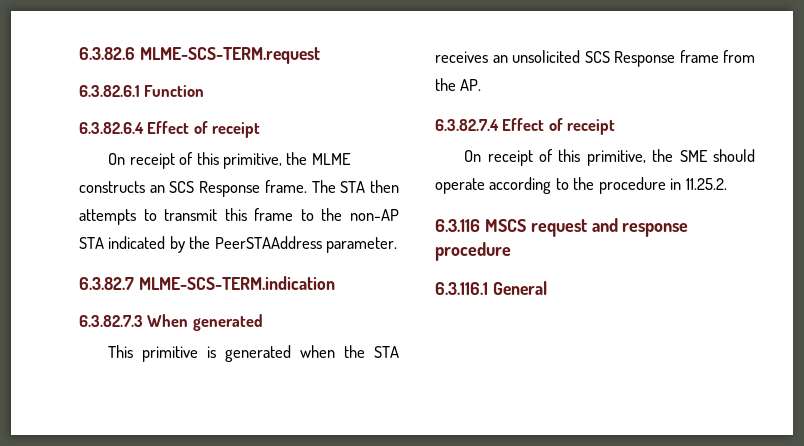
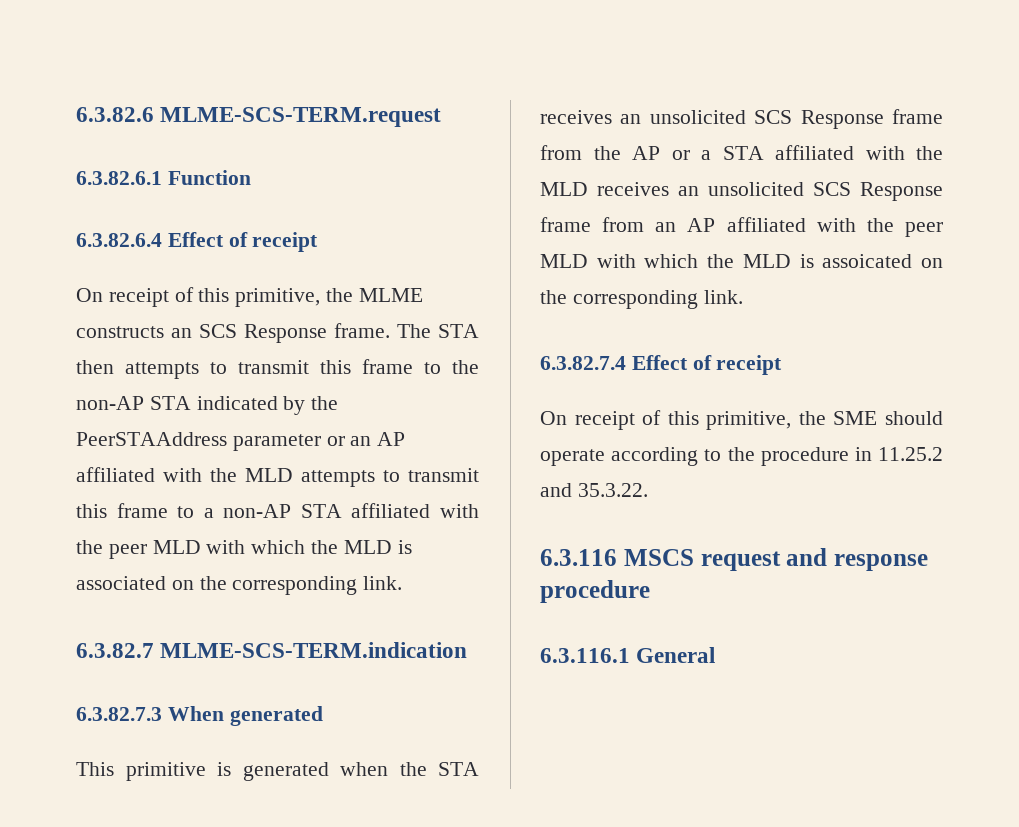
[326,237,398,253] parameter. -> [232,432,406,451] [76,467,479,487] [76,503,479,518] [76,540,412,559] [76,576,403,595] parameter or an AP affiliated with the MLD attempts to transmit this frame to a non-AP STA affiliated with the peer MLD with which the MLD is associated on the corresponding link.
[460,79,482,91] AP. -> [632,145,943,160] [540,182,943,201] [540,217,943,237] [540,254,943,268] [540,290,743,309] AP or a STA affiliated with the MLD receives an unsolicited SCS Response frame from an AP affiliated with the peer MLD with which the MLD is assoicated on the corresponding link.
[685,178,727,190] 11.25.2. -> [878,447,943,461] [540,483,648,497] 11.25.2 and 35.3.22.

